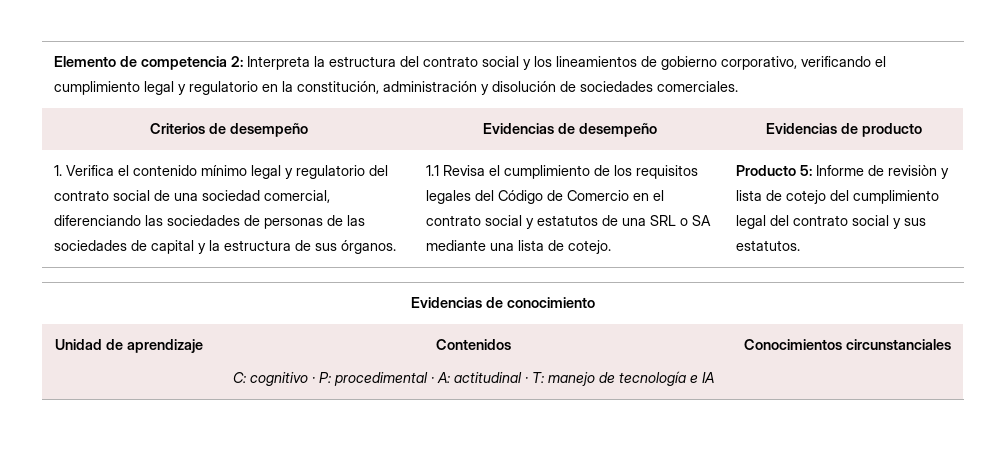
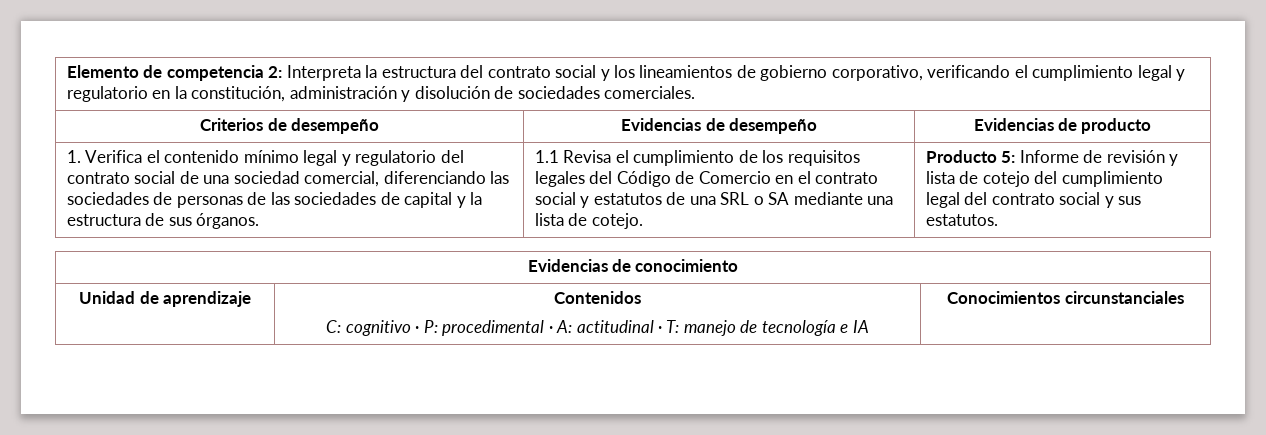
[887,165,937,176] revisiòn -> [1106,150,1165,163] revisión

